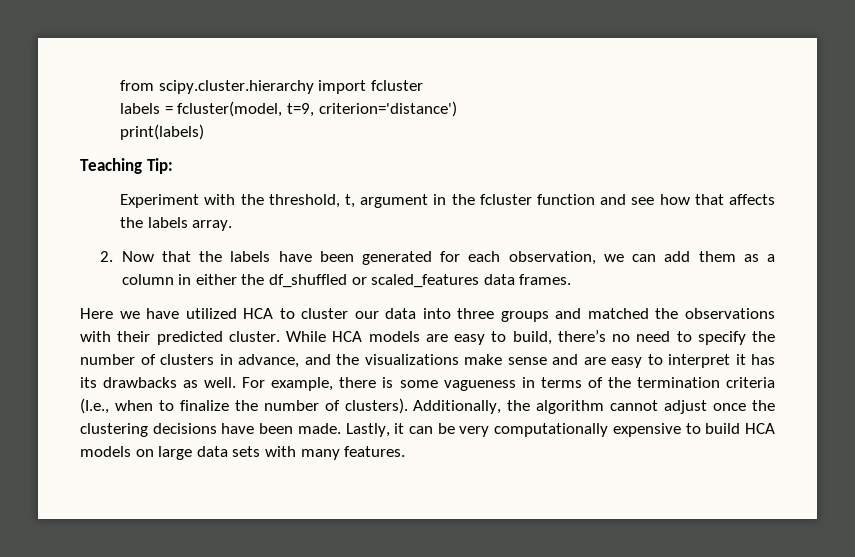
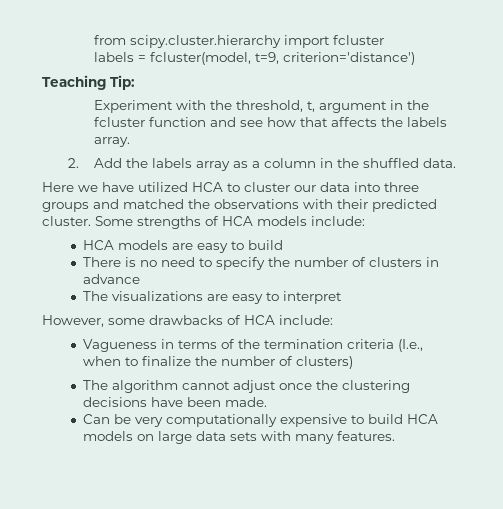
[120,124,205,140] // print(labels) -> (416, 58) none
[121,251,776,265] [121,274,572,288] Now that the labels have been generated for each observation, we can add them as a column in either the df_shuffled or scaled_features data frames. -> [94,158,457,171] Add the labels array as a column in the shuffled data.
[286,331,326,342] While -> [95,216,365,229] Some strengths of HCA models include: //
[512,330,606,345] build, there’s -> [247,240,283,250] [82,257,136,267] build // There is
[238,354,775,368] [80,377,516,391] advance, and the visualizations make sense and are easy to interpret it has its drawbacks as well. For example, there is some vagueness -> [82,274,140,284] [82,291,342,304] [42,315,333,327] [82,339,157,352] advance // The visualizations are easy to interpret // However, some drawbacks of HCA include: // Vagueness
[344,398,531,414] clusters). Additionally, the -> [295,356,353,369] [82,380,108,390] clusters) // The
[345,423,434,437] Lastly, it can -> [82,414,110,424] // Can

